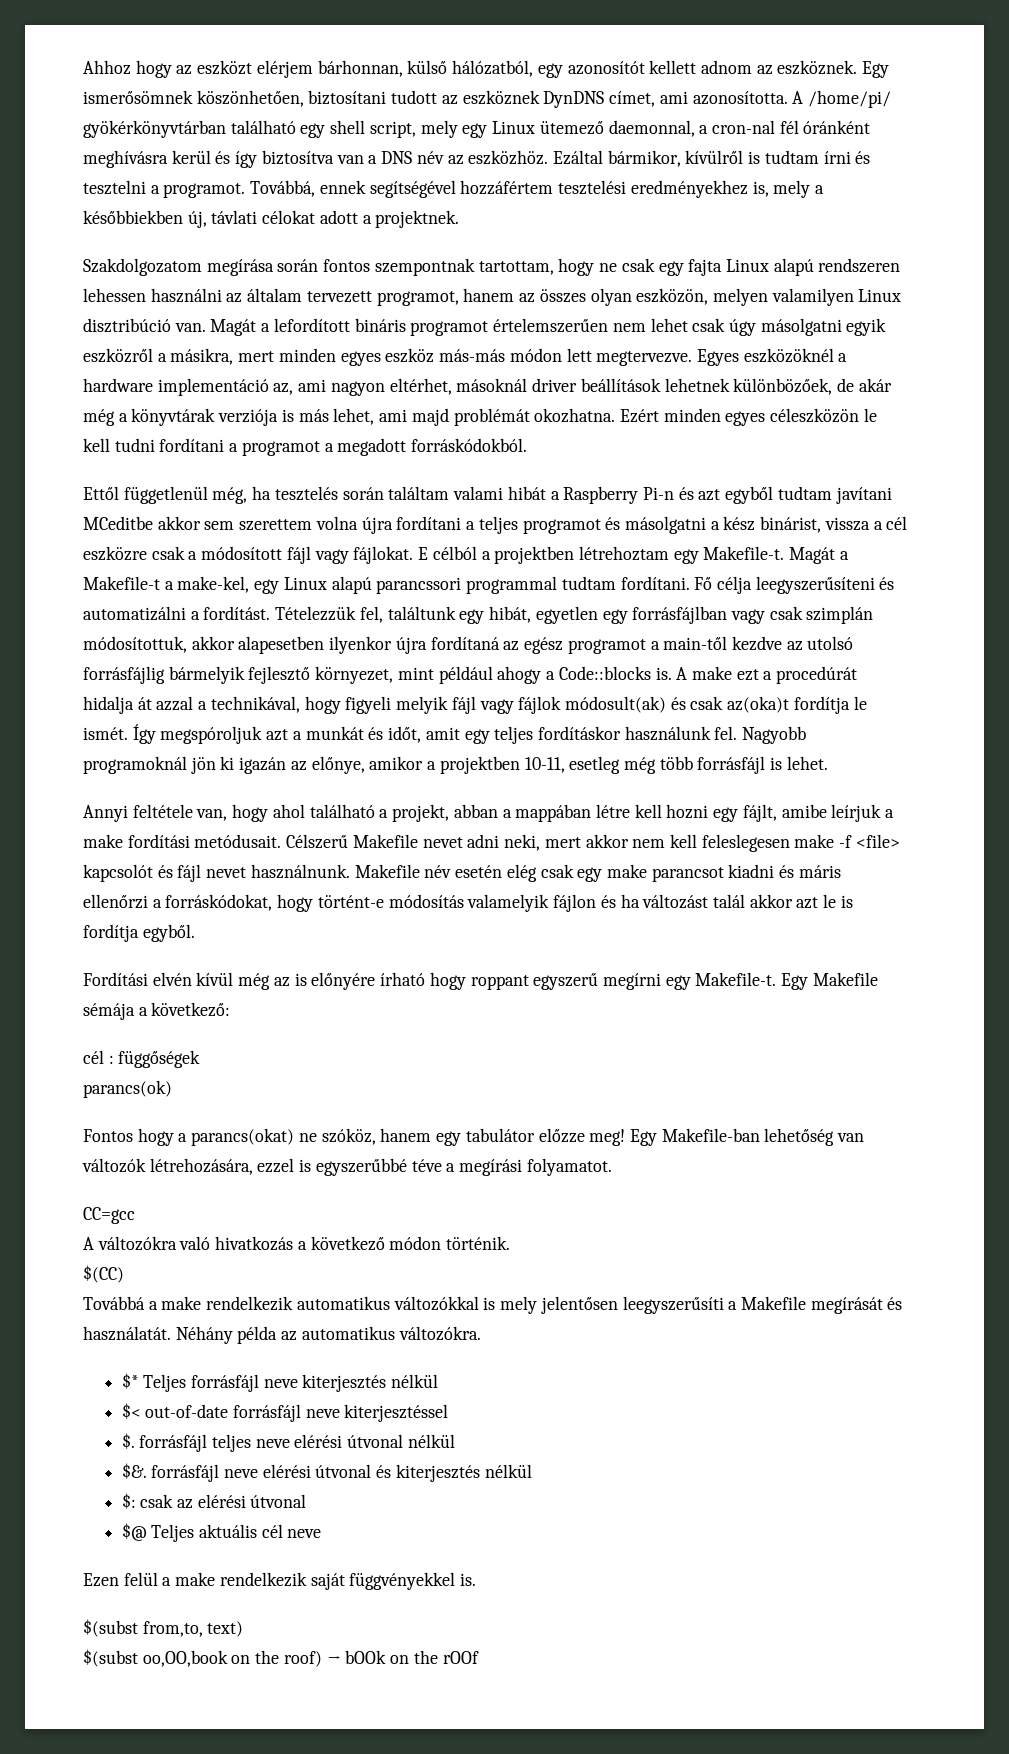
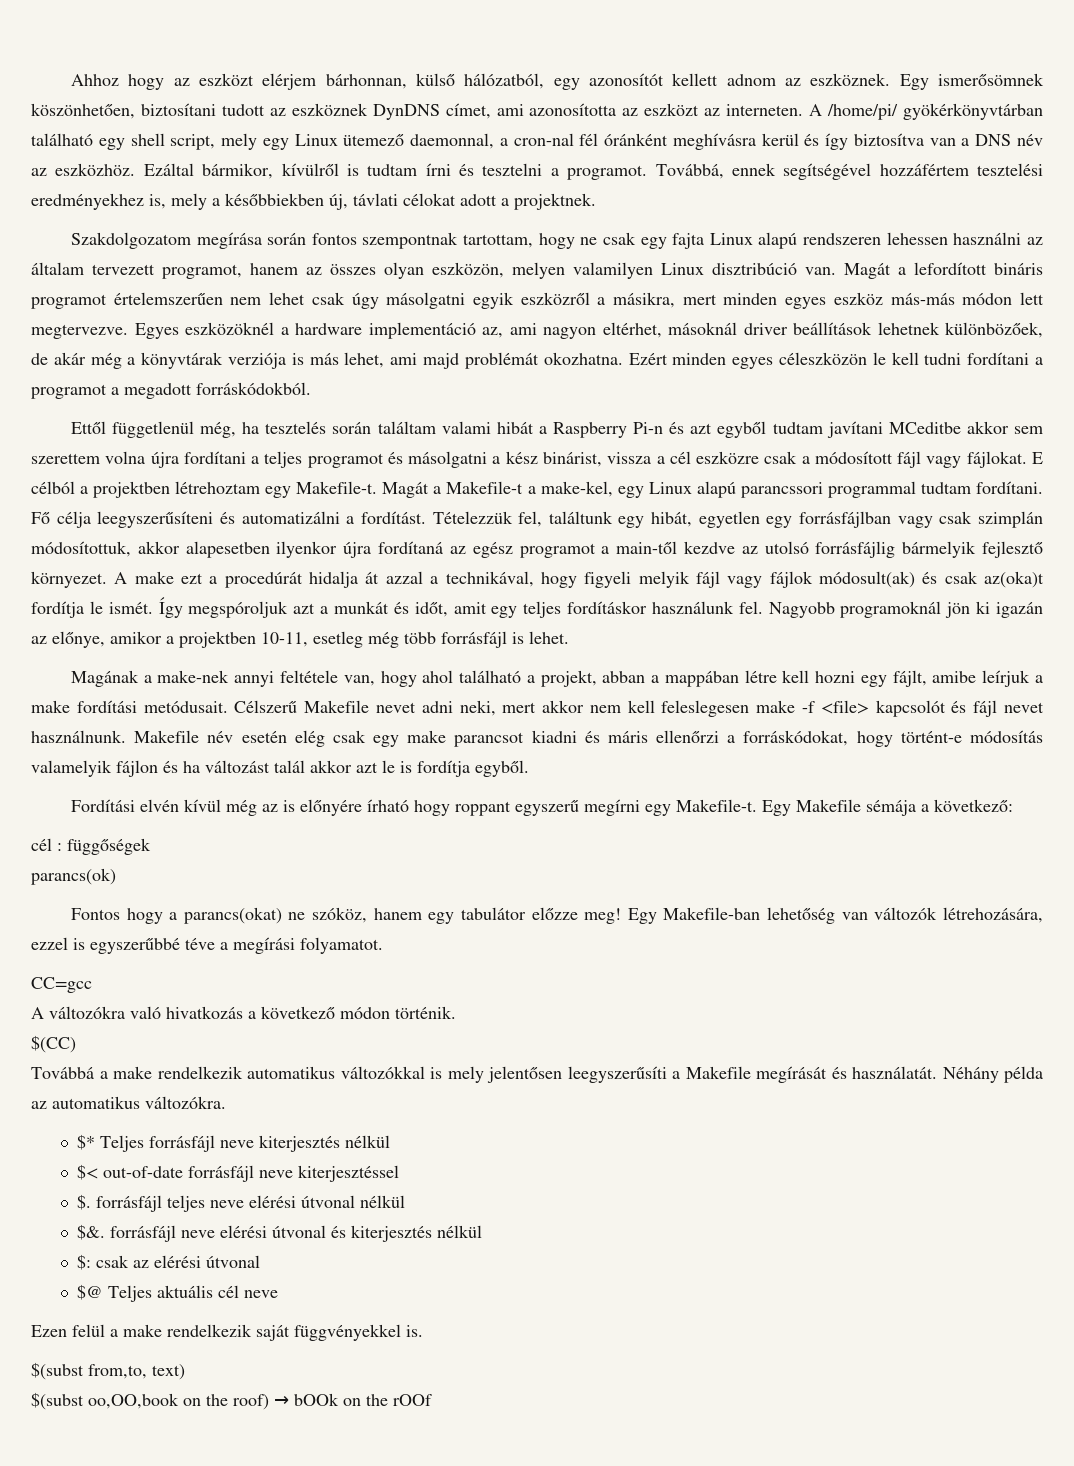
[692,91,788,105] azonosította. -> [529,103,804,116] azonosította az eszközt az interneten.
[315,666,672,684] környezet, mint például ahogy a Code::blocks is. -> [31,571,107,588] környezet.
[83,805,128,822] Annyi -> [70,670,275,687] Magának a make-nek annyi

